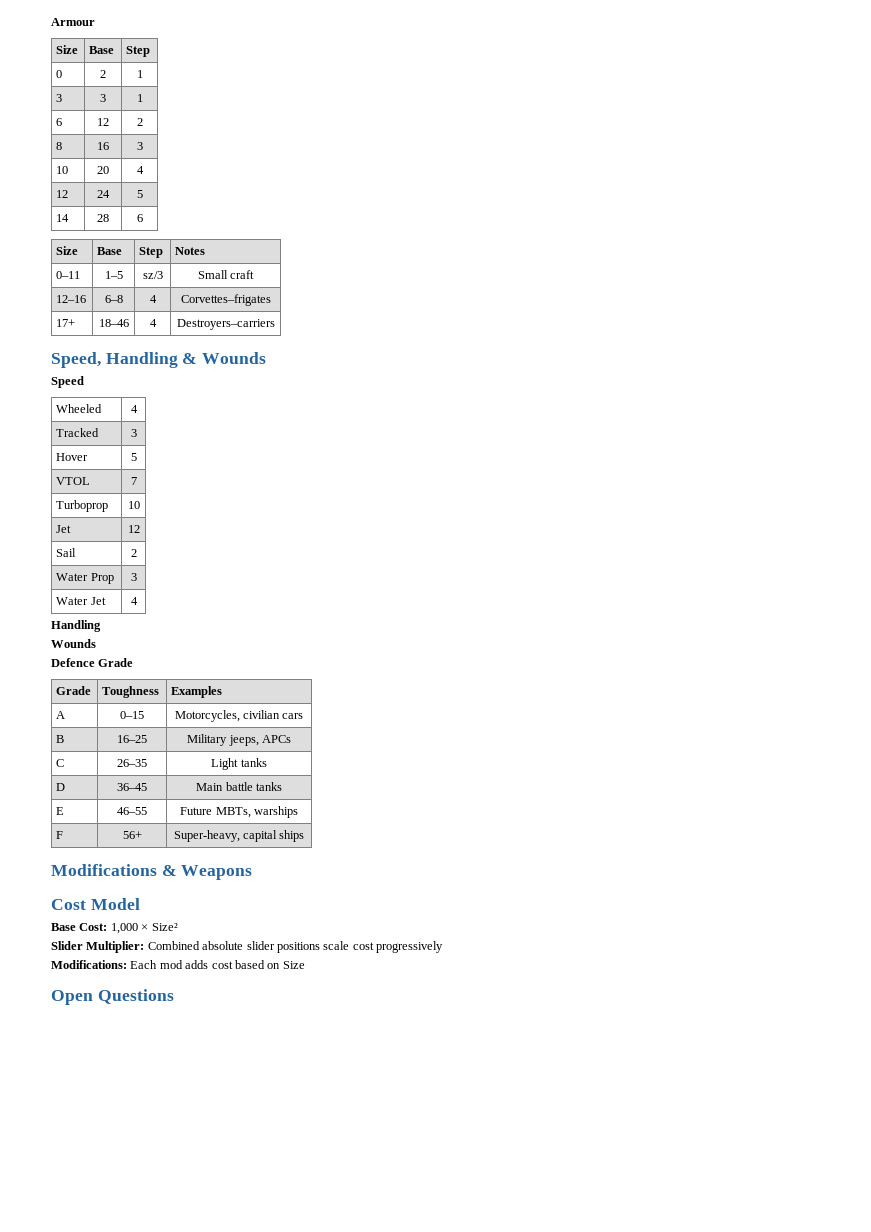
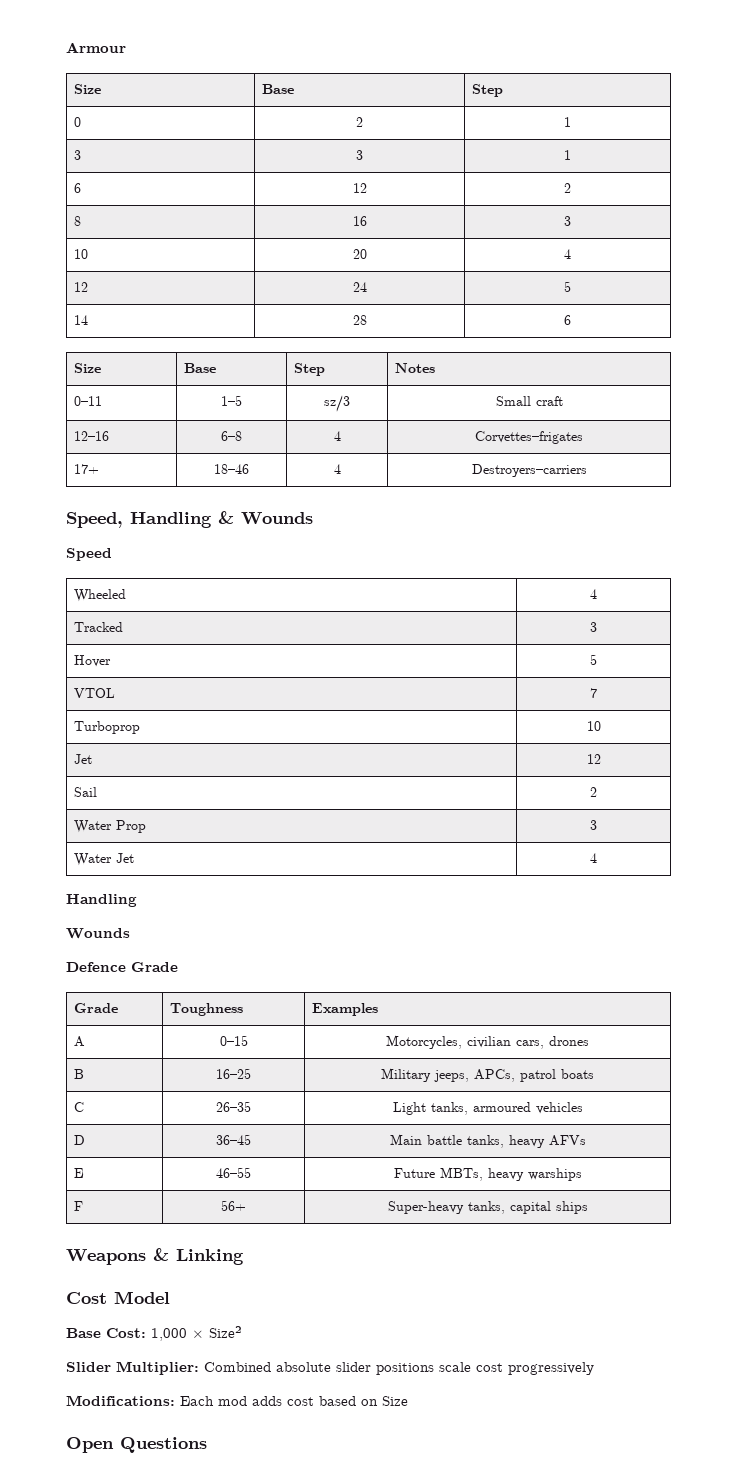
[282,713,304,719] cars -> [516,1036,589,1049] cars, drones
[261,735,291,743] APCs -> [474,1069,594,1082] APCs, patrol boats
[240,758,267,767] tanks -> [430,1102,583,1115] tanks, armoured vehicles
[255,782,282,791] tanks -> [466,1135,586,1148] tanks, heavy AFVs
(251, 812) none -> [487,1168,524,1181] heavy
[173,830,240,842] Super-heavy, -> [387,1201,505,1214] Super-heavy tanks,
[51,864,253,880] Modifications & Weapons -> [66,1248,244,1265] Weapons & Linking

